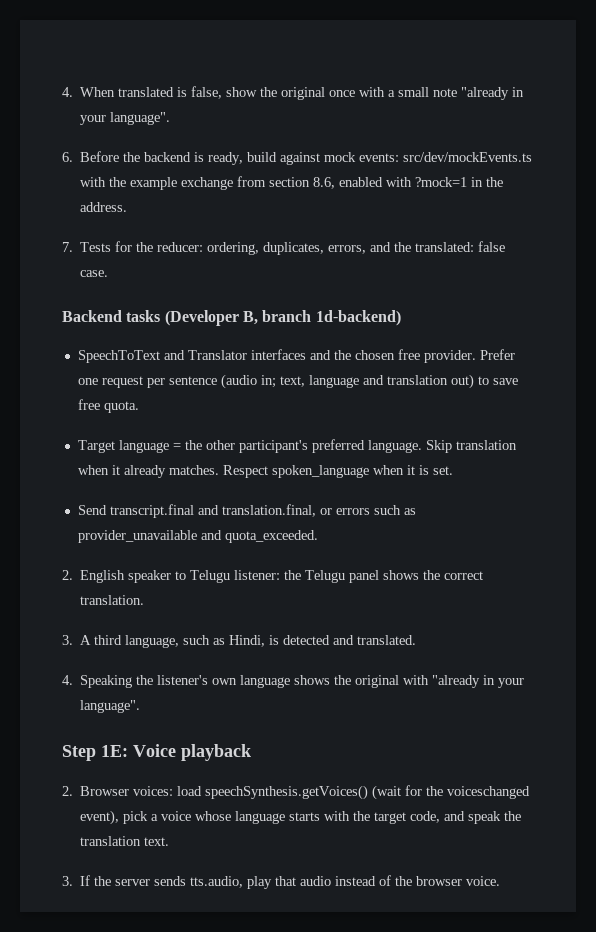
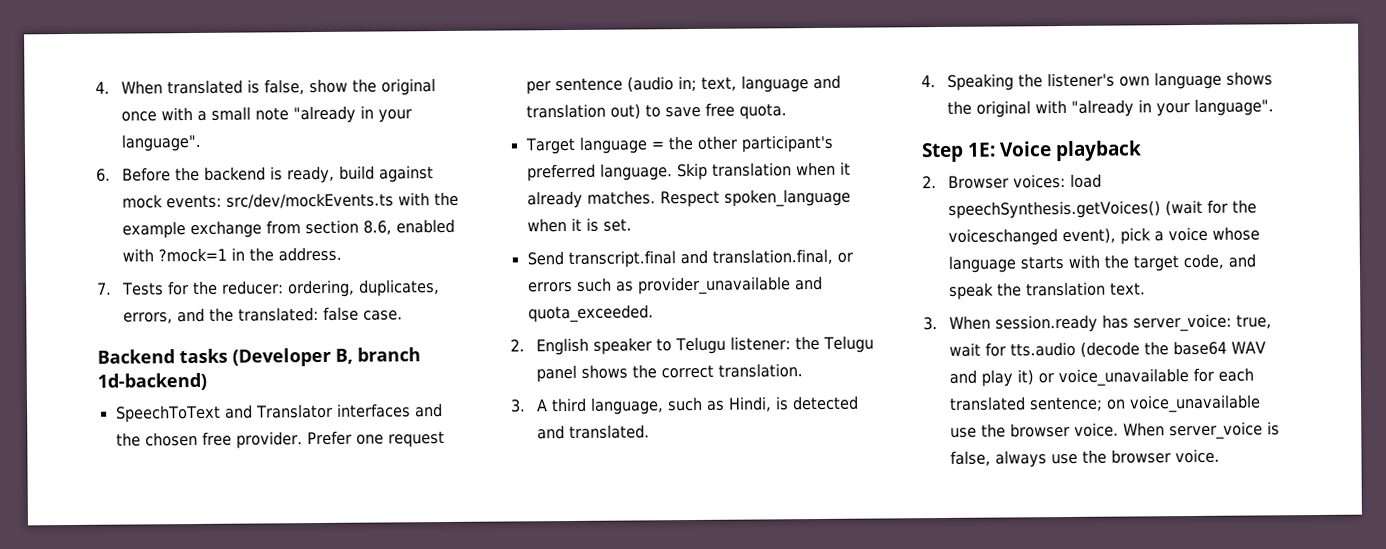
[80,875,392,889] If the server sends tts.audio, play that audio instead of -> [949,313,1273,333] [949,340,1267,358] [949,367,1255,387] [949,394,1262,413] [950,421,1281,440] [950,450,1079,468] When session.ready has server_voice: true, wait for tts.audio (decode the base64 WAV and play it) or voice_unavailable for each translated sentence; on voice_unavailable use the browser voice. When server_voice is false, always use

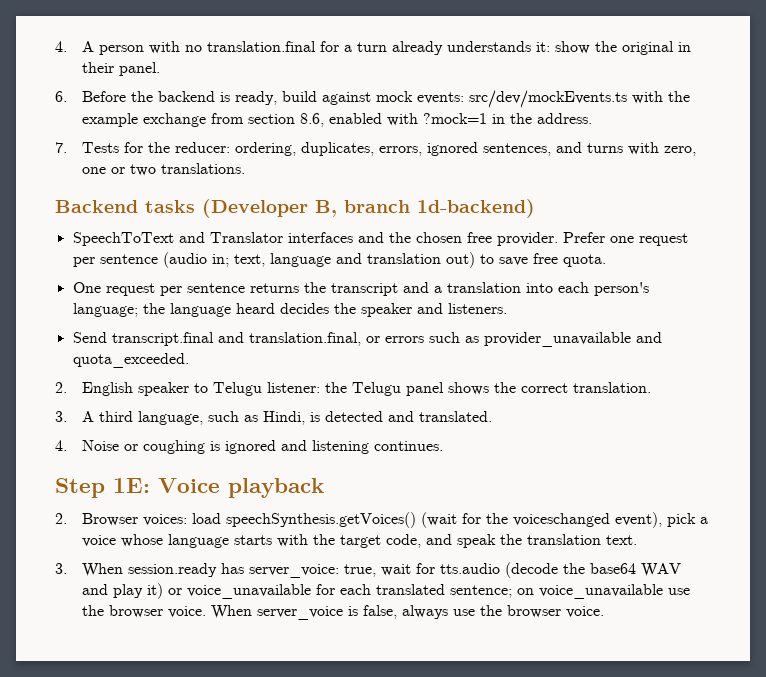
[95,78,437,96] [121,105,413,124] [121,133,202,152] 4. When translated is false, show the original once with a small note "already in your language". -> [55,41,691,55] [81,62,160,76] 4. A person with no translation.final for a turn already understands it: show the original in their panel.
[177,306,404,323] and the translated: false case. -> [426,142,696,156] [81,163,245,176] ignored sentences, and turns with zero, one or two translations.
[524,134,834,155] [526,161,851,182] [526,188,851,209] [526,217,632,233] Target language = the other participant's preferred language. Skip translation when it already matches. Respect spoken_language when it is set. -> [72,282,649,296] [72,303,507,317] One request per sentence returns the transcript and a translation into each person's language; the language heard decides the speaker and listeners.
[947,71,1274,91] [947,98,1275,118] Speaking the listener's own language shows the original with "already in your language". -> [81,440,443,454] Noise or coughing is ignored and listening continues.

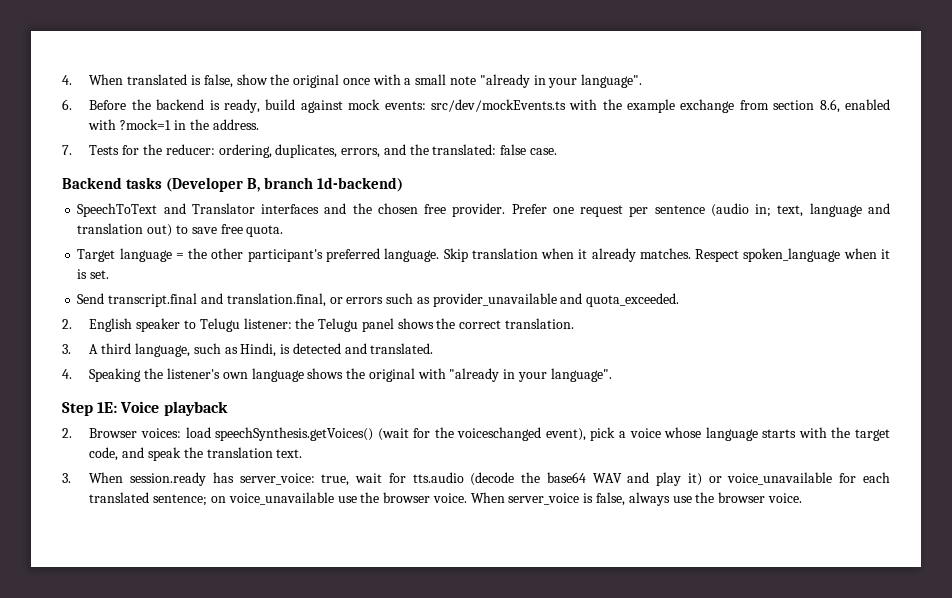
[55,41,691,55] [81,62,160,76] 4. A person with no translation.final for a turn already understands it: show the original in their panel. -> [62,74,643,88] 4. When translated is false, show the original once with a small note "already in your language".
[426,142,696,156] [81,163,245,176] ignored sentences, and turns with zero, one or two translations. -> [383,144,557,155] and the translated: false case.
[72,282,649,296] [72,303,507,317] One request per sentence returns the transcript and a translation into each person's language; the language heard decides the speaker and listeners. -> [77,248,890,262] [77,269,110,279] Target language = the other participant's preferred language. Skip translation when it already matches. Respect spoken_language when it is set.
[81,440,443,454] Noise or coughing is ignored and listening continues. -> [89,368,612,382] Speaking the listener's own language shows the original with "already in your language".

